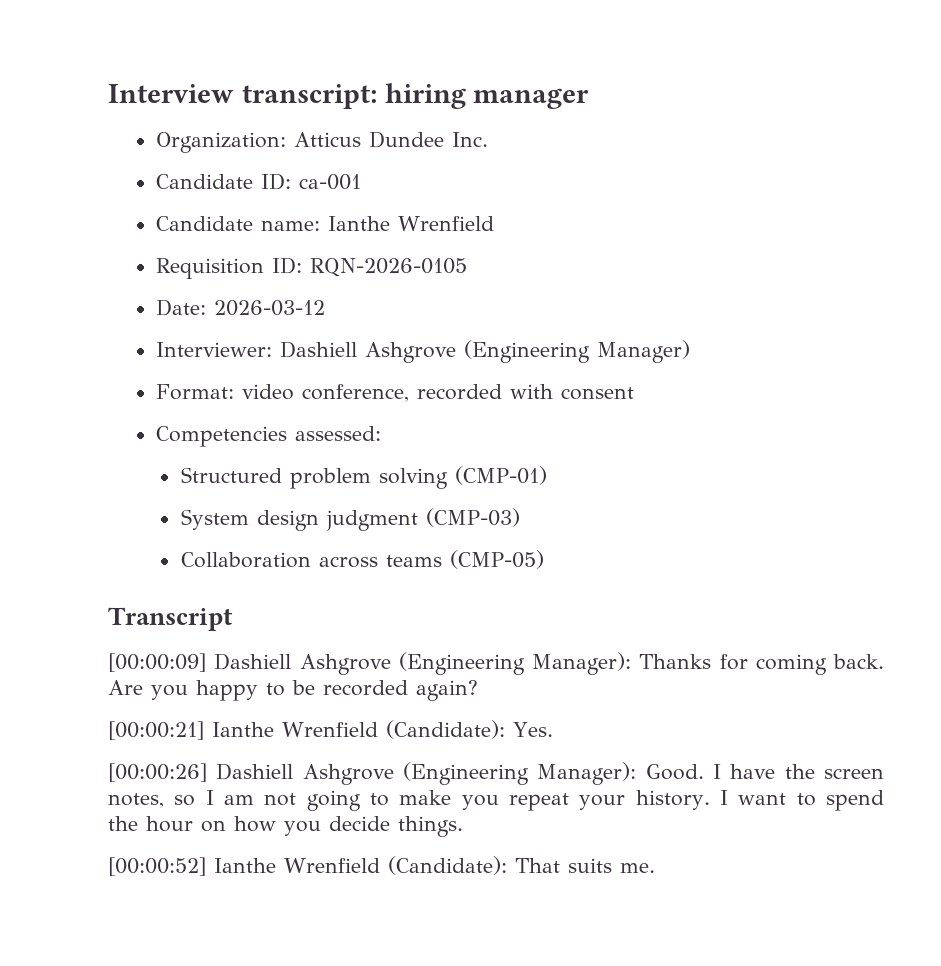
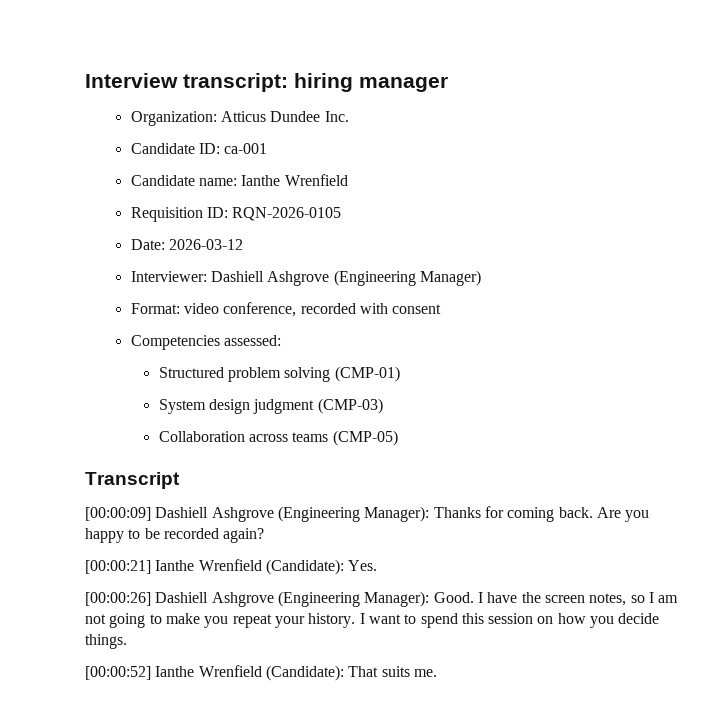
[108,816,193,832] the hour -> [461,613,534,624] this session

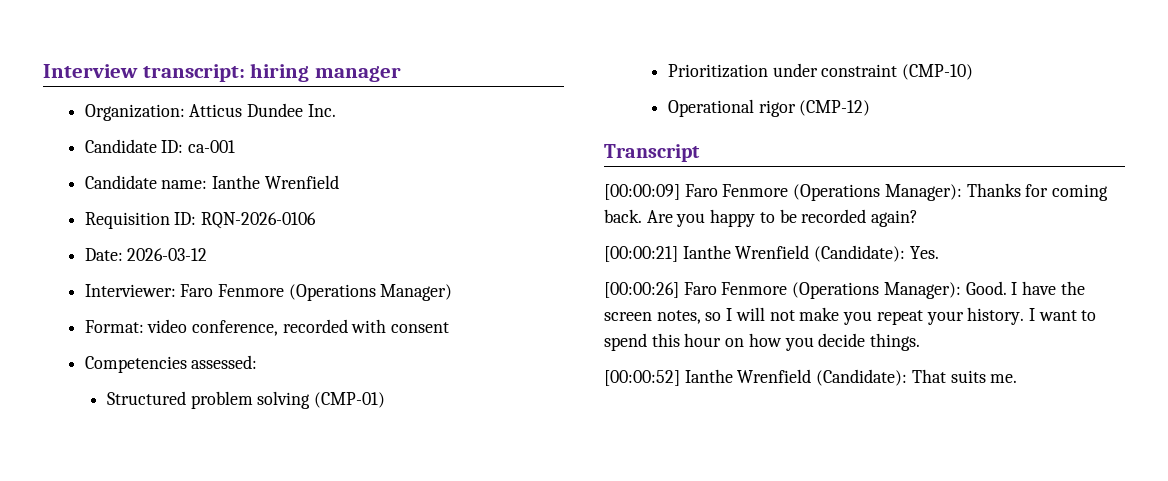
[232,207,342,221] RQN-2026-0105 -> [200,212,316,229] RQN-2026-0106
[210,270,416,286] Dashiell Ashgrove (Engineering -> [180,284,376,301] Faro Fenmore (Operations
[158,398,383,414] [158,430,398,446] System design judgment (CMP-03) // Collaboration across teams (CMP-05) -> [667,63,973,80] [667,99,871,117] Prioritization under constraint (CMP-10) // Operational rigor (CMP-12)
[155,506,360,522] Dashiell Ashgrove (Engineering -> [684,184,881,201] Faro Fenmore (Operations
[155,591,360,607] Dashiell Ashgrove (Engineering -> [683,282,880,299] Faro Fenmore (Operations
[658,595,679,603] [85,613,162,628] am not going to -> [735,307,795,321] will not
[488,613,534,624] session -> [684,333,722,347] hour

